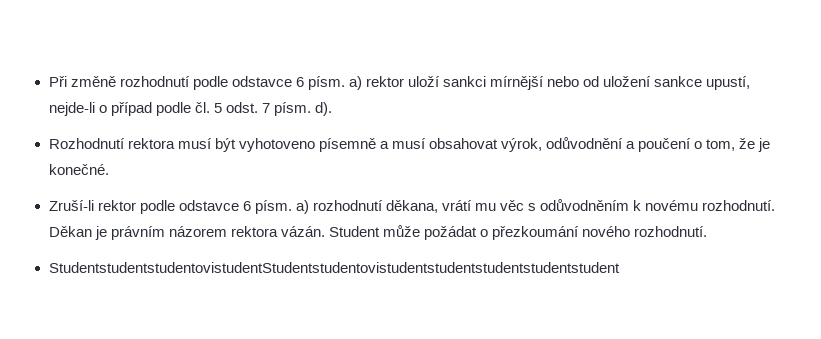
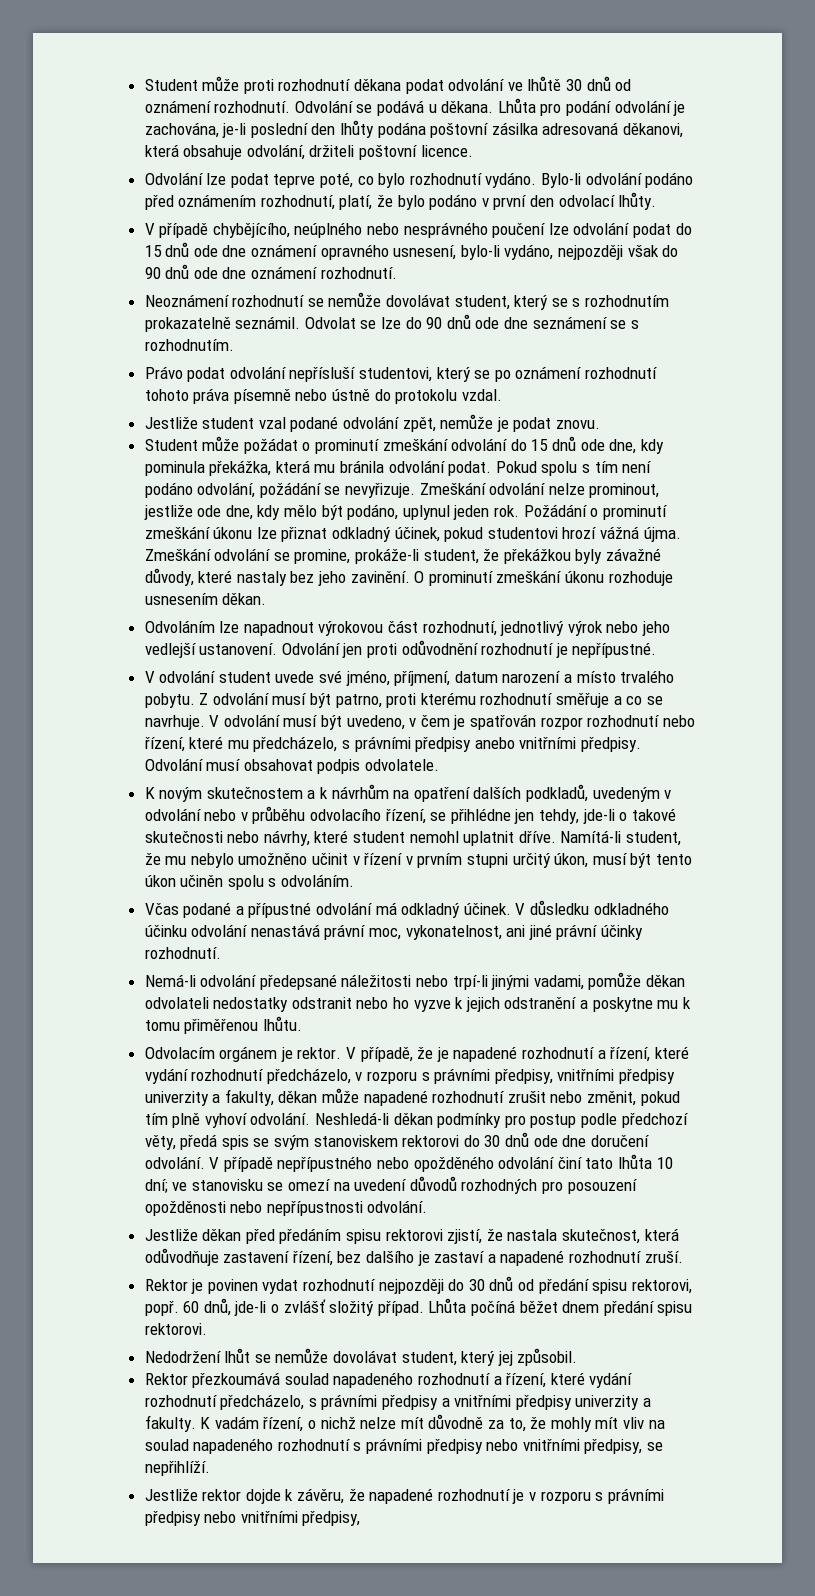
[48,76,751,90] [48,102,332,116] [48,137,771,152] [48,164,109,175] [48,199,776,214] [48,225,708,240] [48,262,620,273] Při změně rozhodnutí podle odstavce 6 písm. a) rektor uloží sankci mírnější nebo od uložení sankce upustí, nejde-li o případ podle čl. 5 odst. 7 písm. d). // Rozhodnutí rektora musí být vyhotoveno písemně a musí obsahovat výrok, odůvodnění a poučení o tom, že je konečné. // Zruší-li rektor podle odstavce 6 písm. a) rozhodnutí děkana, vrátí mu věc s odůvodněním k novému rozhodnutí. Děkan je právním názorem rektora vázán. Student může požádat o přezkoumání nového rozhodnutí. // StudentstudentstudentovistudentStudentstudentovistudentstudentstudentstudentstudent -> [144,76,632,94] [144,98,686,116] [144,120,684,138] [144,144,473,160] [144,172,694,188] [144,192,657,210] [144,222,692,238] [144,242,679,260] [144,264,397,279] [144,292,670,310] [144,314,639,332] [144,339,234,351] [144,366,659,382] [144,388,502,404] [144,414,601,432] [144,436,664,454] [144,460,653,476] [144,482,660,498] [143,504,668,520] [144,526,681,542] [144,548,662,564] [144,568,673,586] [144,593,267,605] [144,620,671,636] [144,640,657,658] [144,670,675,686] [144,692,663,708] [144,714,695,730] [144,736,642,752] [144,758,440,774] [144,784,672,802] [144,806,676,824] [144,830,682,846] [144,853,692,868] [144,874,355,890] [144,900,669,918] [144,924,644,940] [144,947,221,959] [144,972,686,990] [144,997,691,1012] [144,1016,302,1034] [144,1046,689,1062] [144,1068,676,1084] [144,1088,680,1106] [144,1112,689,1128] [144,1132,650,1150] [144,1154,673,1172] [144,1176,638,1194] [144,1200,428,1216] [144,1228,679,1244] [144,1248,683,1266] [144,1276,692,1294] [144,1298,693,1316] [144,1323,207,1335] [144,1348,578,1366] [144,1372,634,1388] [144,1394,652,1410] [144,1414,665,1432] [144,1438,664,1454] [144,1461,210,1476] [144,1488,664,1504] [144,1511,361,1526] Student může proti rozhodnutí děkana podat odvolání ve lhůtě 30 dnů od oznámení rozhodnutí. Odvolání se podává u děkana. Lhůta pro podání odvolání je zachována, je-li poslední den lhůty podána poštovní zásilka adresovaná děkanovi, která obsahuje odvolání, držiteli poštovní licence. // Odvolání lze podat teprve poté, co bylo rozhodnutí vydáno. Bylo-li odvolání podáno před oznámením rozhodnutí, platí, že bylo podáno v první den odvolací lhůty. // V případě chybějícího, neúplného nebo nesprávného poučení lze odvolání podat do 15 dnů ode dne oznámení opravného usnesení, bylo-li vydáno, nejpozději však do 90 dnů ode dne oznámení rozhodnutí. // Neoznámení rozhodnutí se nemůže dovolávat student, který se s rozhodnutím prokazatelně seznámil. Odvolat se lze do 90 dnů ode dne seznámení se s rozhodnutím. // Právo podat odvolání nepřísluší studentovi, který se po oznámení rozhodnutí tohoto práva písemně nebo ústně do protokolu vzdal. // Jestliže student vzal podané odvolání zpět, nemůže je podat znovu. // Student může požádat o prominutí zmeškání odvolání do 15 dnů ode dne, kdy pominula překážka, která mu bránila odvolání podat. Pokud spolu s tím není podáno odvolání, požádání se nevyřizuje. Zmeškání odvolání nelze prominout, jestliže ode dne, kdy mělo být podáno, uplynul jeden rok. Požádání o prominutí zmeškání úkonu lze přiznat odkladný účinek, pokud studentovi hrozí vážná újma. Zmeškání odvolání se promine, prokáže-li student, že překážkou byly závažné důvody, které nastaly bez jeho zavinění. O prominutí zmeškání úkonu rozhoduje usnesením děkan. // Odvoláním lze napadnout výrokovou část rozhodnutí, jednotlivý výrok nebo jeho vedlejší ustanovení. Odvolání jen proti odůvodnění rozhodnutí je nepřípustné. // V odvolání student uvede své jméno, příjmení, datum narození a místo trvalého pobytu. Z odvolání musí být patrno, proti kterému rozhodnutí směřuje a co se navrhuje. V odvolání musí být uvedeno, v čem je spatřován rozpor rozhodnutí nebo řízení, které mu předcházelo, s právními předpisy anebo vnitřními předpisy. Odvolání musí obsahovat podpis odvolatele. // K novým skutečnostem a k návrhům na opatření dalších podkladů, uvedeným v odvolání nebo v průběhu odvolacího řízení, se přihlédne jen tehdy, jde-li o takové skutečnosti nebo návrhy, které student nemohl uplatnit dříve. Namítá-li student, že mu nebylo umožněno učinit v řízení v prvním stupni určitý úkon, musí být tento úkon učiněn spolu s odvoláním. // Včas podané a přípustné odvolání má odkladný účinek. V důsledku odkladného účinku odvolání nenastává právní moc, vykonatelnost, ani jiné právní účinky rozhodnutí. // Nemá-li odvolání předepsané náležitosti nebo trpí-li jinými vadami, pomůže děkan odvolateli nedostatky odstranit nebo ho vyzve k jejich odstranění a poskytne mu k tomu přiměřenou lhůtu. // Odvolacím orgánem je rektor. V případě, že je napadené rozhodnutí a řízení, které vydání rozhodnutí předcházelo, v rozporu s právními předpisy, vnitřními předpisy univerzity a fakulty, děkan může napadené rozhodnutí zrušit nebo změnit, pokud tím plně vyhoví odvolání. Neshledá-li děkan podmínky pro postup podle předchozí věty, předá spis se svým stanoviskem rektorovi do 30 dnů ode dne doručení odvolání. V případě nepřípustného nebo opožděného odvolání činí tato lhůta 10 dní; ve stanovisku se omezí na uvedení důvodů rozhodných pro posouzení opožděnosti nebo nepřípustnosti odvolání. // Jestliže děkan před předáním spisu rektorovi zjistí, že nastala skutečnost, která odůvodňuje zastavení řízení, bez dalšího je zastaví a napadené rozhodnutí zruší. // Rektor je povinen vydat rozhodnutí nejpozději do 30 dnů od předání spisu rektorovi, popř. 60 dnů, jde-li o zvlášť složitý případ. Lhůta počíná běžet dnem předání spisu rektorovi. // Nedodržení lhůt se nemůže dovolávat student, který jej způsobil. // Rektor přezkoumává soulad napadeného rozhodnutí a řízení, které vydání rozhodnutí předcházelo, s právními předpisy a vnitřními předpisy univerzity a fakulty. K vadám řízení, o nichž nelze mít důvodně za to, že mohly mít vliv na soulad napadeného rozhodnutí s právními předpisy nebo vnitřními předpisy, se nepřihlíží. // Jestliže rektor dojde k závěru, že napadené rozhodnutí je v rozporu s právními předpisy nebo vnitřními předpisy,

